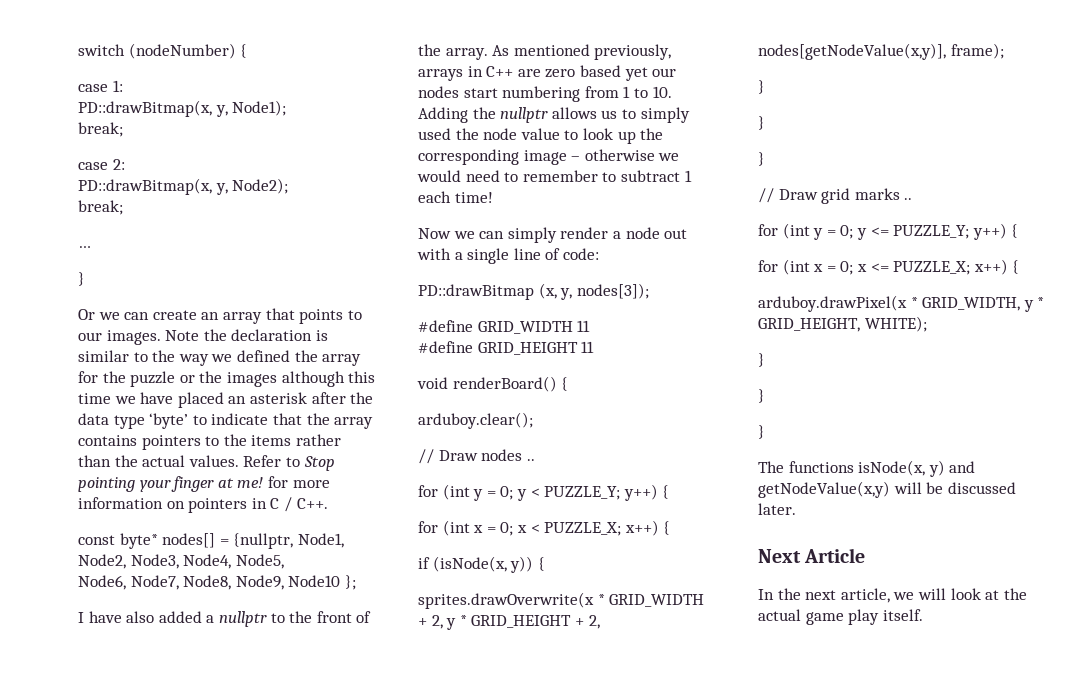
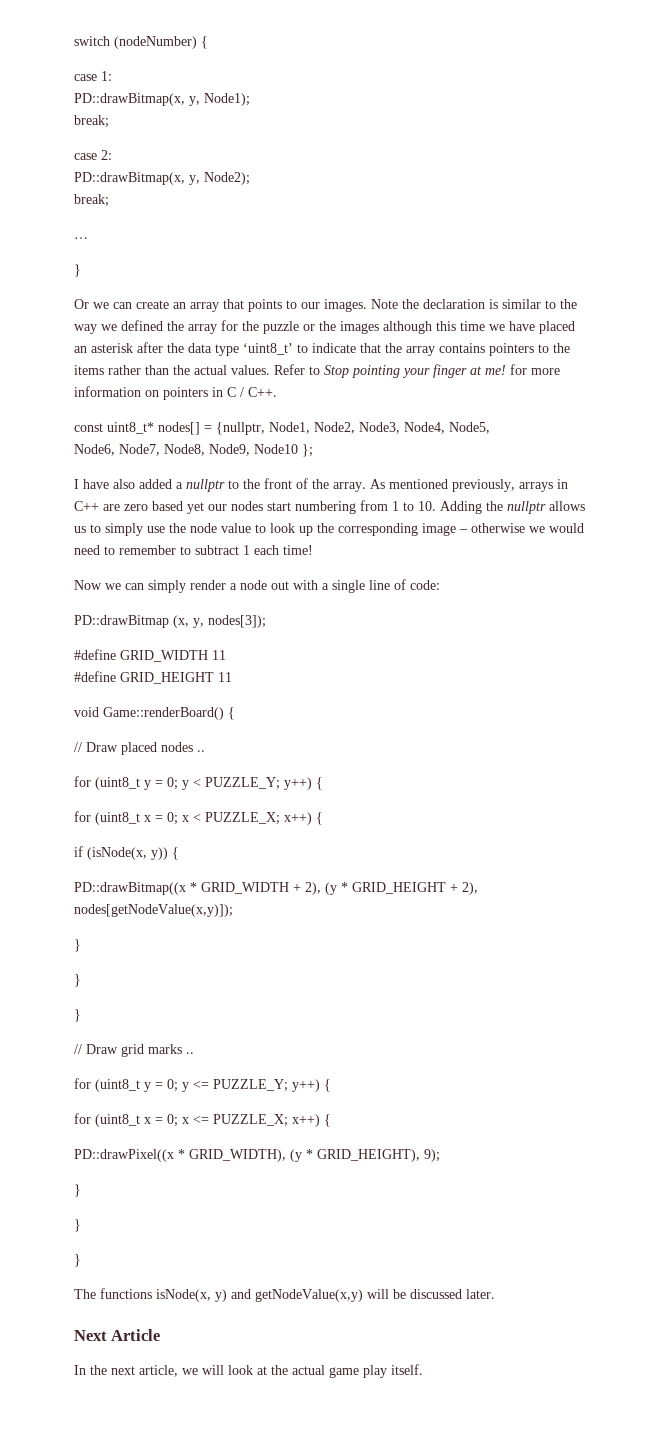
[149,413,189,429] ‘byte’ -> [243,343,293,355] ‘uint8_t’
[119,533,158,549] byte* -> [107,422,154,434] uint8_t*
[418,128,451,140] used -> [147,526,165,533] use
[452,376,569,392] [418,412,533,429] [418,449,478,464] renderBoard() { // arduboy.clear(); // // Draw -> [103,707,235,720] [74,742,157,755] Game::renderBoard() { // // Draw placed
[442,484,470,500] (int -> [95,777,140,790] (uint8_t
[442,520,470,536] (int -> [95,812,140,825] (uint8_t
[418,592,594,609] sprites.drawOverwrite(x -> [74,882,186,895] PD::drawBitmap((x
[431,615,457,630] 2, y -> [305,882,337,895] 2), (y
[588,615,600,629] [758,43,1004,60] 2, nodes[getNodeValue(x,y)], frame); -> [462,882,478,895] [74,904,233,917] 2), nodes[getNodeValue(x,y)]);
[782,223,810,239] (int -> [95,1079,140,1092] (uint8_t
[782,259,810,275] (int -> [95,1114,140,1127] (uint8_t
[758,295,1045,312] [758,316,927,332] arduboy.drawPixel(x * GRID_WIDTH, y * GRID_HEIGHT, WHITE); -> [74,1149,440,1162] PD::drawPixel((x * GRID_WIDTH), (y * GRID_HEIGHT), 9);

